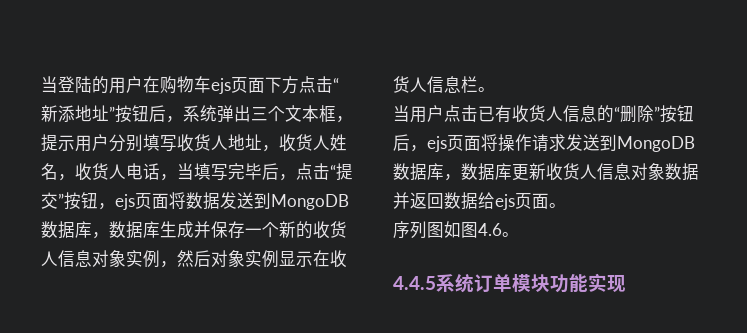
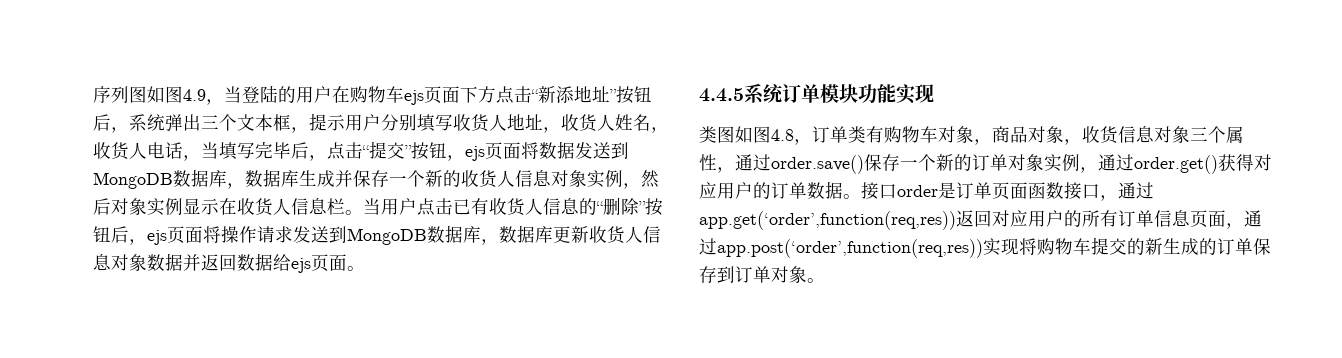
(41, 84) none -> [93,86,224,105] 序列图如图4.9，
(495, 89) // -> (363, 212) none
[393,221,519,239] // 序列图如图4.6。 -> (365, 268) none
(626, 284) none -> [699,126,1244,145] [699,154,1272,174] [699,181,1154,201] [699,210,1262,230] [699,237,1271,258] [699,266,825,283] // 类图如图4.8，订单类有购物车对象，商品对象，收货信息对象三个属性，通过order.save()保存一个新的订单对象实例，通过order.get()获得对应用户的订单数据。接口order是订单页面函数接口，通过app.get(‘order’,function(req,res))返回对应用户的所有订单信息页面，通过app.post(‘order’,function(req,res))实现将购物车提交的新生成的订单保存到订单对象。

